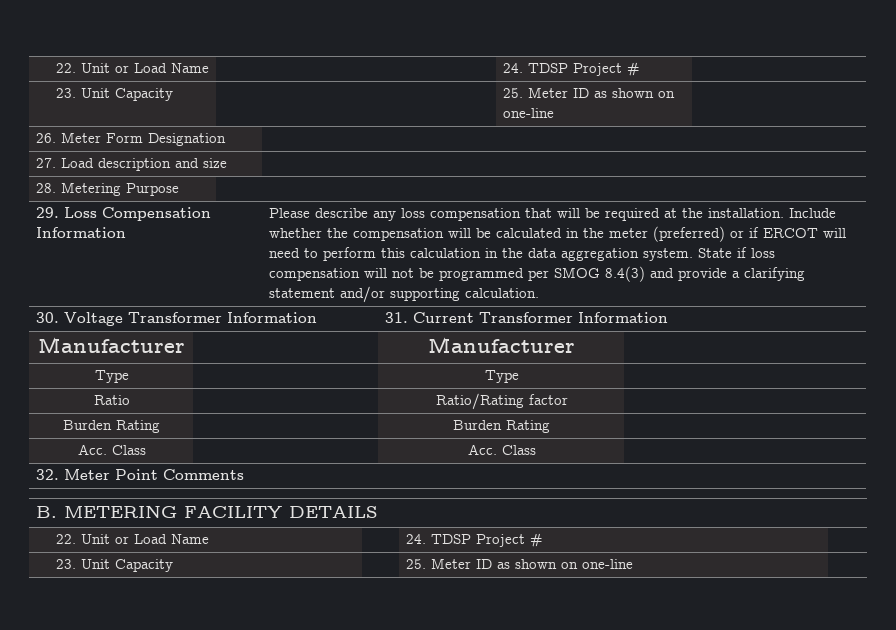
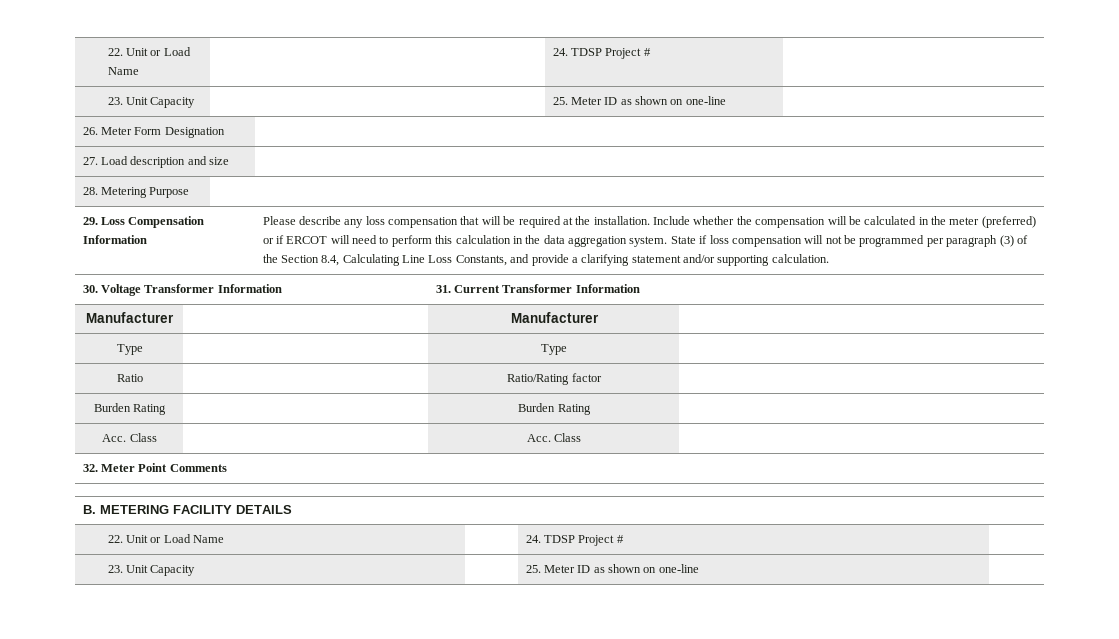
[553,266,645,282] SMOG 8.4(3) -> [946,235,1028,247] [262,254,507,266] paragraph (3) of the Section 8.4, Calculating Line Loss Constants,

